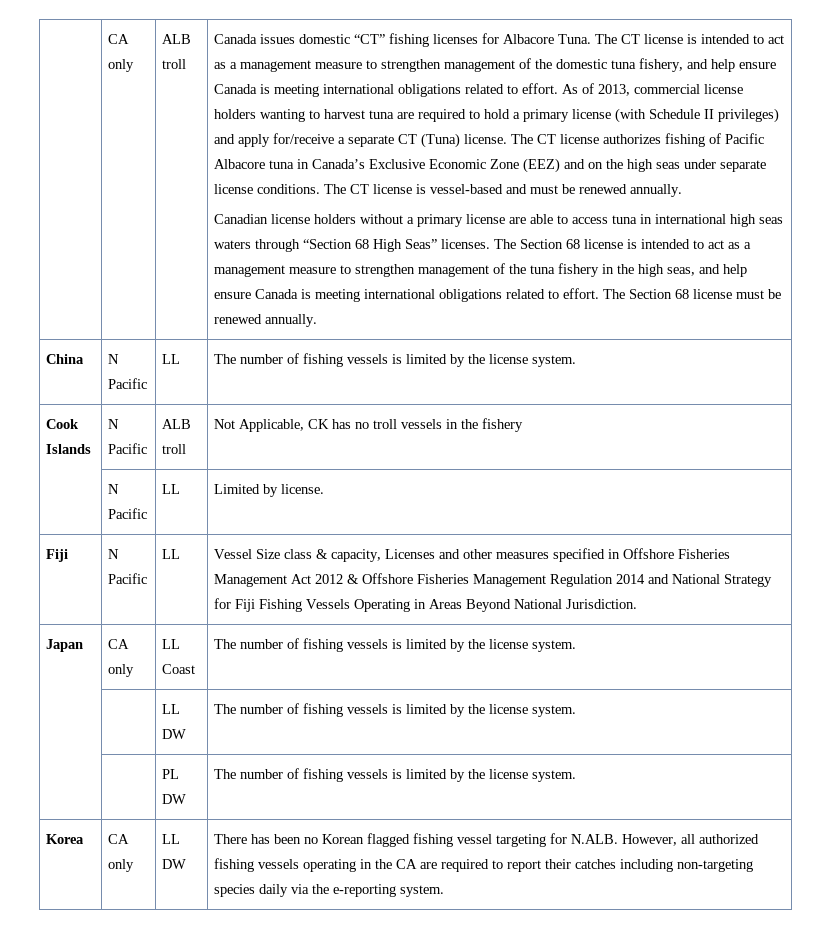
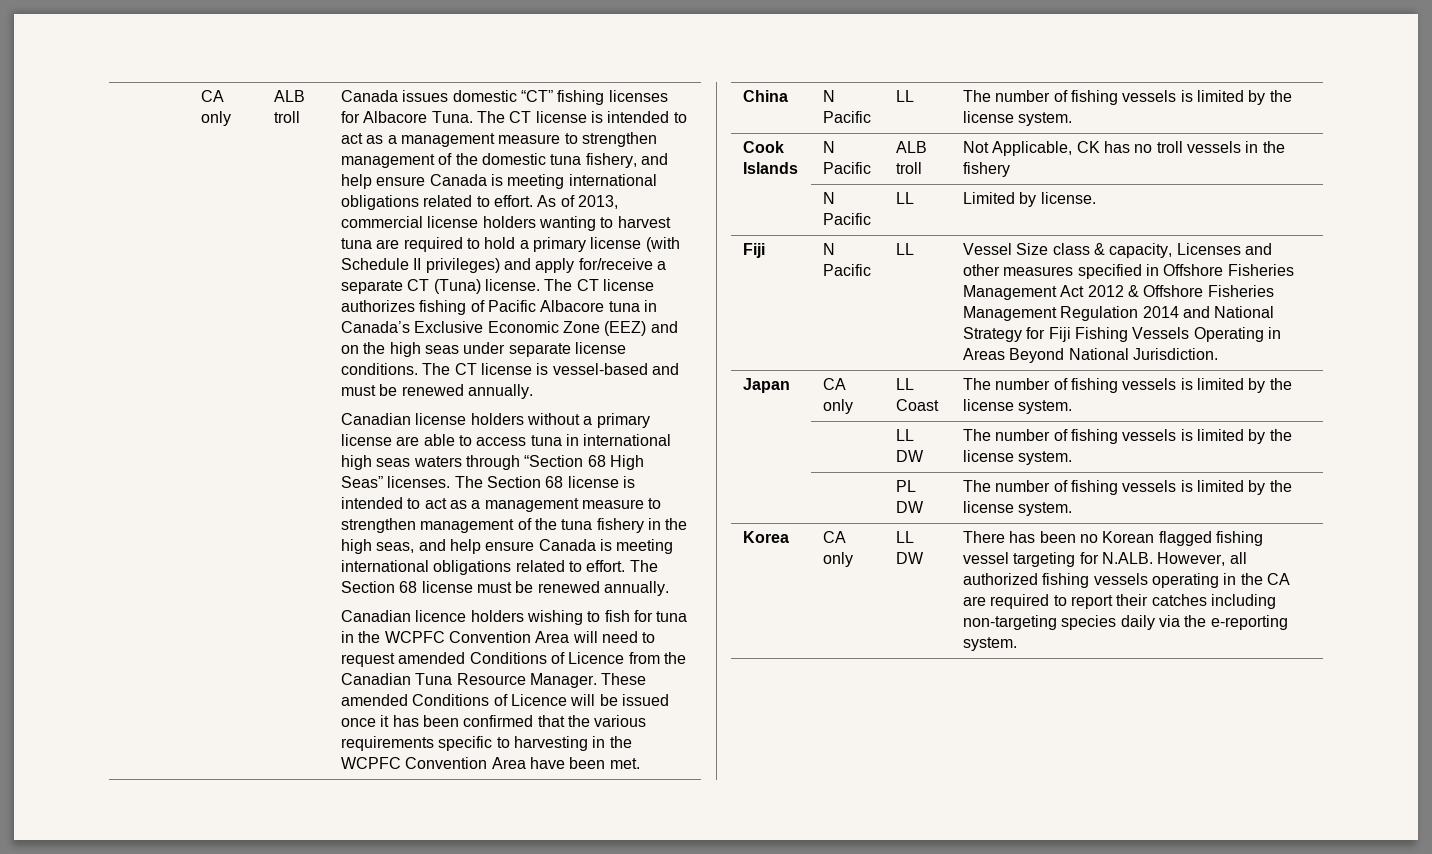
(317, 320) none -> [341,610,688,625] [341,631,656,643] [341,652,686,667] [341,673,647,688] [341,694,669,706] [341,715,647,727] [341,736,632,751] [341,757,640,769] // Canadian licence holders wishing to fish for tuna in the WCPFC Convention Area will need to request amended Conditions of Licence from the Canadian Tuna Resource Manager. These amended Conditions of Licence will be issued once it has been confirmed that the various requirements specific to harvesting in the WCPFC Convention Area have been met.

